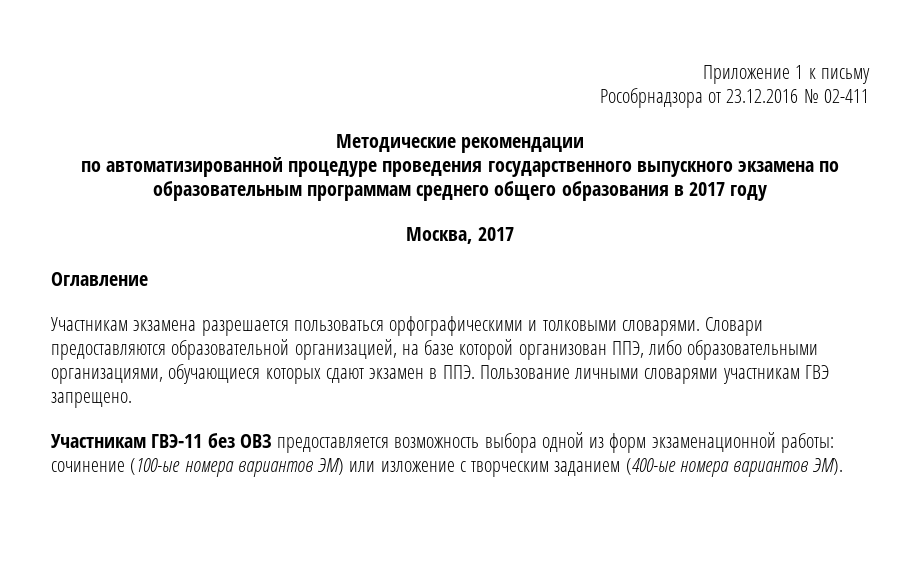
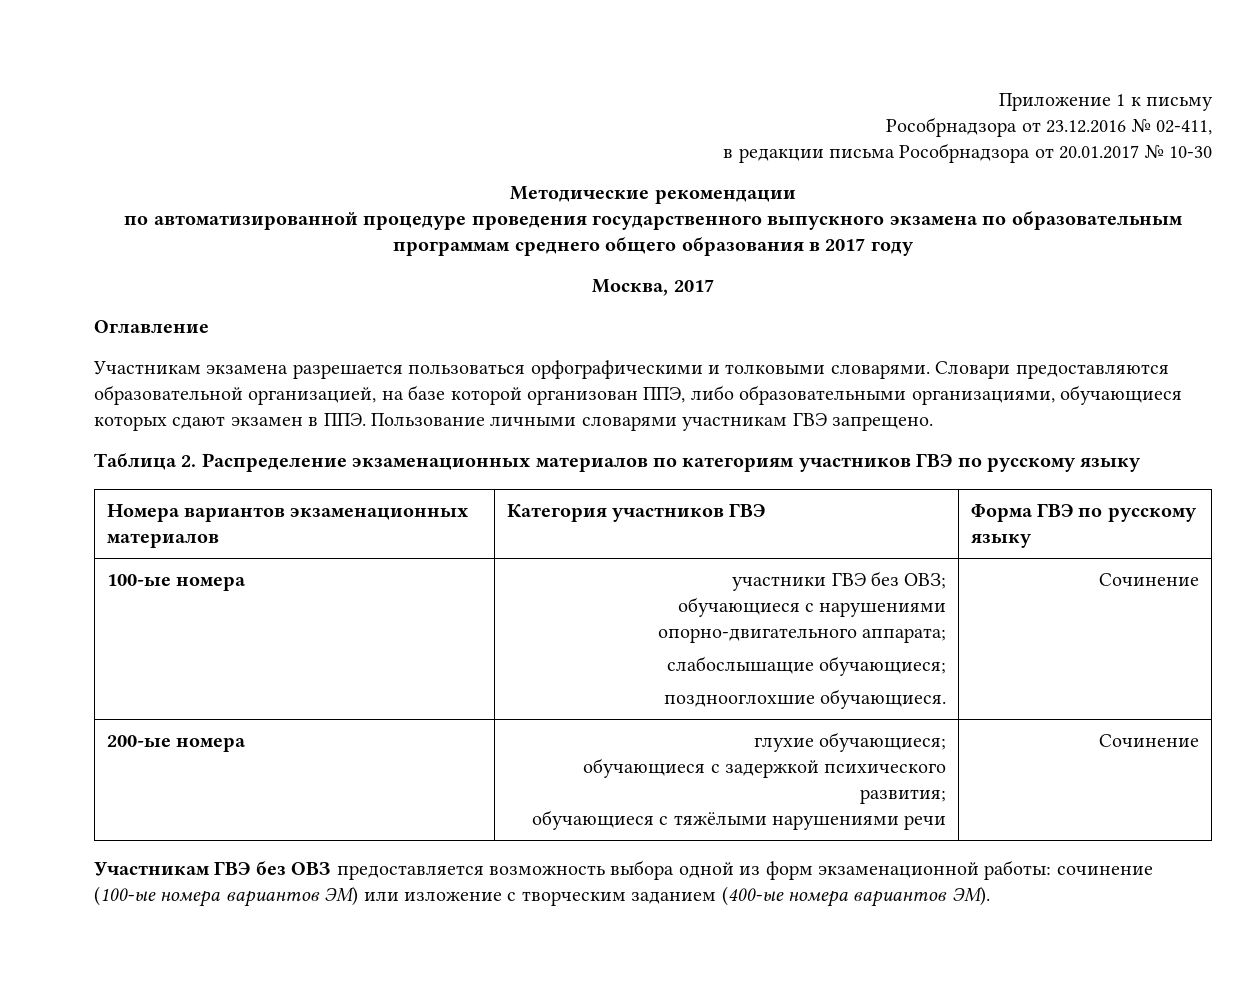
[824,89,869,103] 02-411 -> [1156,120,1212,135] [723,143,1212,163] 02-411, // в редакции письма Рособрнадзора от 20.01.2017 № 10-30
[51,434,203,448] // Участникам ГВЭ-11 -> [94,453,1142,472] [106,504,470,522] [106,533,219,548] [506,503,766,522] [970,503,1197,522] [970,534,1032,548] [106,574,247,591] [732,571,947,591] [677,597,947,617] [657,628,947,643] [666,656,947,676] [663,689,947,709] [1099,573,1200,586] [106,735,247,752] [753,732,947,752] [583,758,947,778] [860,789,947,804] [531,810,947,830] [1099,734,1200,747] [94,861,251,876] // Таблица 2. Распределение экзаменационных материалов по категориям участников ГВЭ по русскому языку // Номера вариантов экзаменационных материалов | Категория участников ГВЭ | Форма ГВЭ по русскому языку // 100-ые номера | участники ГВЭ без ОВЗ; // обучающиеся с нарушениями опорно-двигательного аппарата; // слабослышащие обучающиеся; // позднооглохшие обучающиеся. | Сочинение // 200-ые номера | глухие обучающиеся; // обучающиеся с задержкой психического развития; // обучающиеся с тяжёлыми нарушениями речи | Сочинение // Участникам ГВЭ

